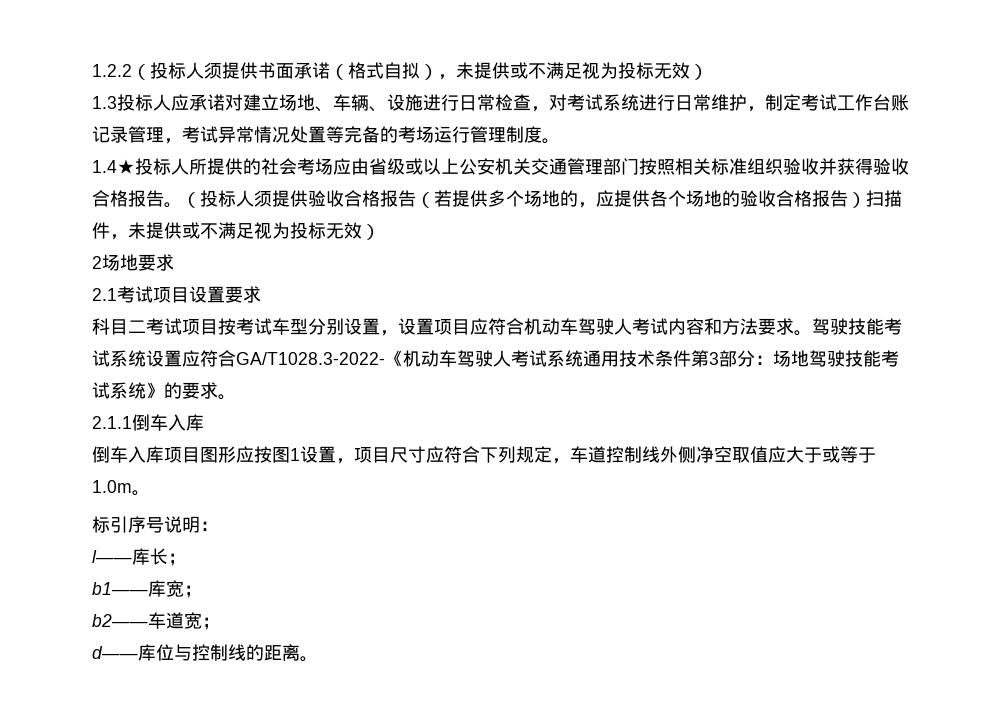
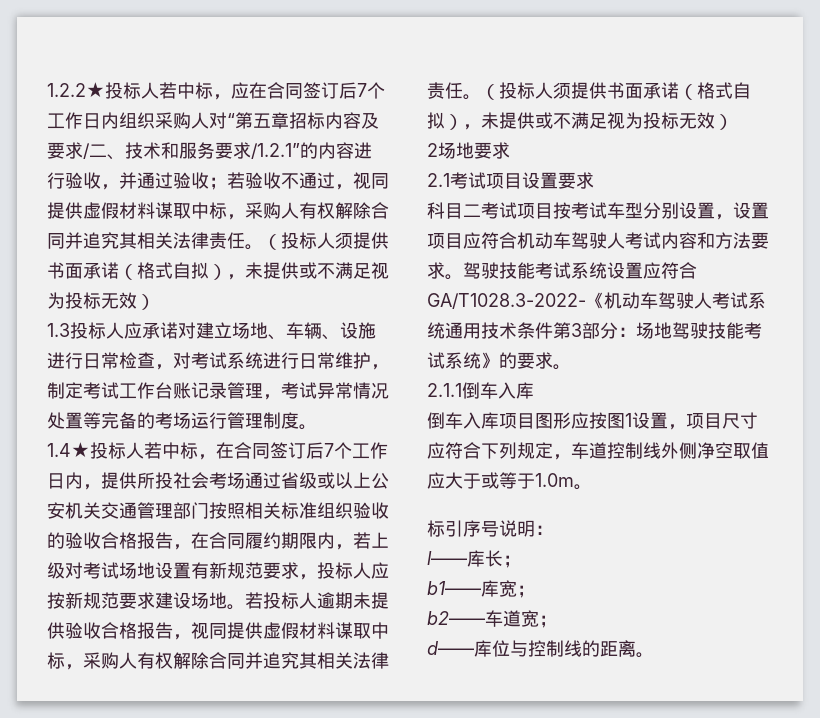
[92,64,132,77] 1.2.2 -> [47,82,385,100] [47,112,379,129] [47,142,372,160] [47,172,389,190] [47,202,389,220] [47,232,263,250] 1.2.2★投标人若中标，应在合同签订后7个工作日内组织采购人对“第五章招标内容及要求/二、技术和服务要求/1.2.1”的内容进行验收，并通过验收；若验收不通过，视同提供虚假材料谋取中标，采购人有权解除合同并追究其相关法律责任。
[189,158,261,175] 所提供的 -> [144,442,388,460] [47,472,173,490] 若中标，在合同签订后7个工作日内，提供所投
[333,158,369,175] 应由 -> [245,472,281,489] 通过
[819,158,909,175] [92,190,902,208] [92,222,110,239] 并获得验收合格报告。（投标人须提供验收合格报告（若提供多个场地的，应提供各个场地的验收合格报告）扫描件 -> [47,532,389,550] [47,562,389,580] [47,592,389,610] [47,622,389,640] [47,652,389,670] [427,82,751,100] [427,112,463,130] 的验收合格报告，在合同履约期限内，若上级对考试场地设置有新规范要求，投标人应按新规范要求建设场地。若投标人逾期未提供验收合格报告，视同提供虚假材料谋取中标，采购人有权解除合同并追究其相关法律责任。（投标人须提供书面承诺（格式自拟）

